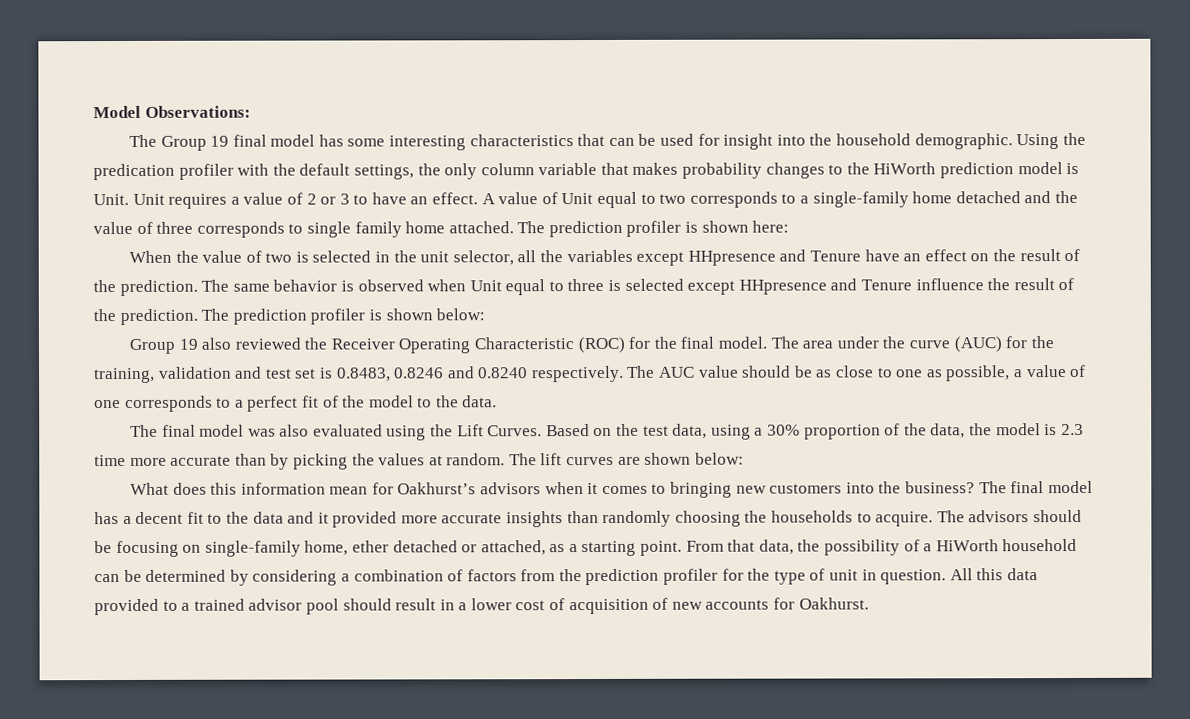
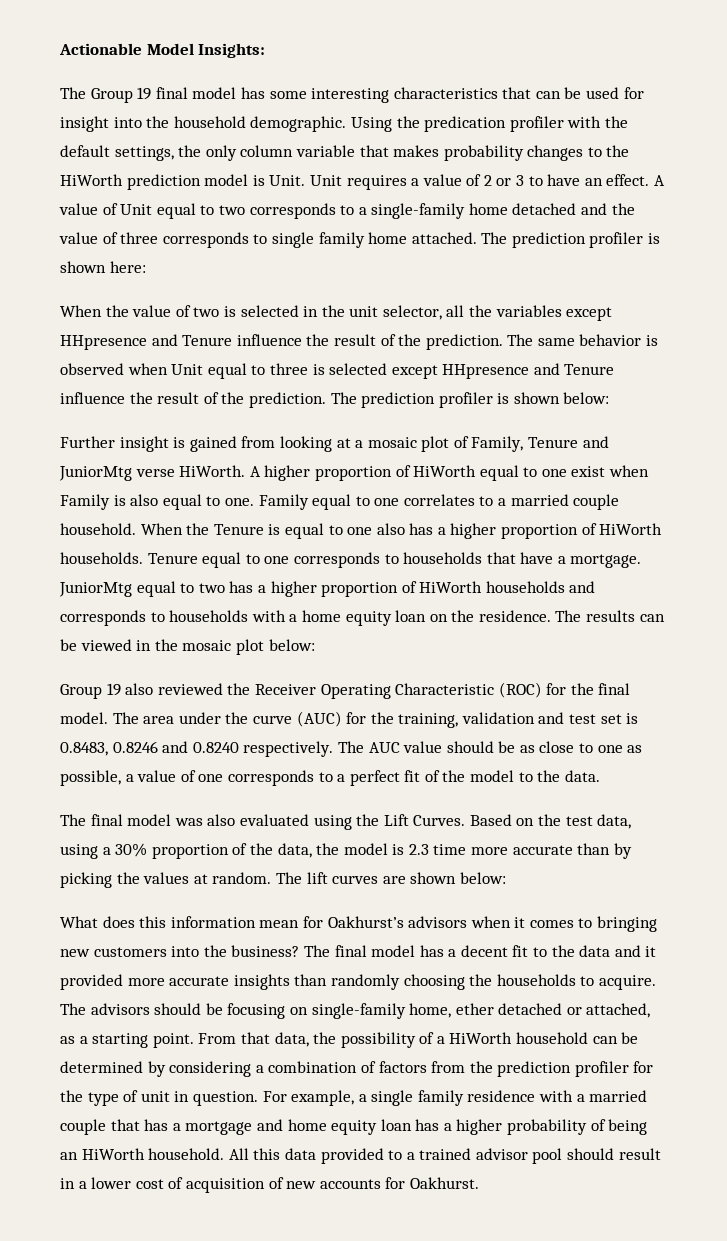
[93,105,251,119] Model Observations: -> [59,43,266,58] Actionable Model Insights:
[864,249,990,262] have an effect on -> [236,334,302,346] influence
(486, 314) none -> [60,436,609,452] [59,465,650,481] [60,494,620,510] [60,523,663,539] [60,552,642,568] [59,581,596,597] [60,610,665,626] [60,639,315,655] // Further insight is gained from looking at a mosaic plot of Family, Tenure and JuniorMtg verse HiWorth. A higher proportion of HiWorth equal to one exist when Family is also equal to one. Family equal to one correlates to a married couple household. When the Tenure is equal to one also has a higher proportion of HiWorth households. Tenure equal to one corresponds to households that have a mortgage. JuniorMtg equal to two has a higher proportion of HiWorth households and corresponds to households with a home equity loan on the residence. The results can be viewed in the mosaic plot below:
(947, 577) none -> [262,1090,648,1106] [60,1119,648,1135] [60,1148,225,1160] For example, a single family residence with a married couple that has a mortgage and home equity loan has a higher probability of being an HiWorth household.

